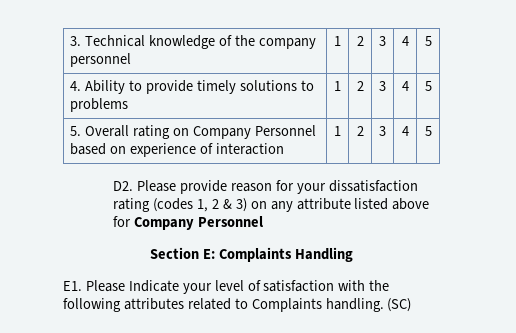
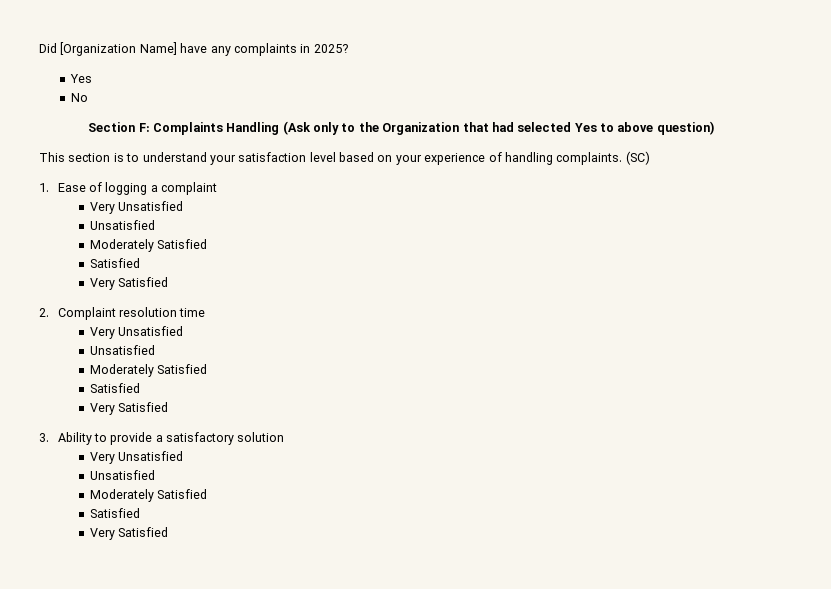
[70,35,316,49] [70,53,132,67] [334,36,341,46] [356,36,364,46] [379,36,386,46] [401,36,409,46] [424,36,432,46] [70,80,314,94] [70,98,129,112] [334,81,341,91] [356,81,364,91] [379,81,386,91] [401,81,409,91] [424,81,432,91] [70,125,316,139] [70,143,284,157] [334,126,341,136] [356,126,364,136] [379,126,386,136] [401,126,409,136] [424,126,432,136] [113,180,418,194] [113,198,430,212] [113,216,264,230] [150,247,353,262] [63,280,390,294] [63,298,412,312] 3. Technical knowledge of the company personnel | 1 | 2 | 3 | 4 | 5 // 4. Ability to provide timely solutions to problems | 1 | 2 | 3 | 4 | 5 // 5. Overall rating on Company Personnel based on experience of interaction | 1 | 2 | 3 | 4 | 5 // D2. Please provide reason for your dissatisfaction rating (codes 1, 2 & 3) on any attribute listed above for Company Personnel // Section E: Complaints Handling // E1. Please Indicate your level of satisfaction with the following attributes related to Complaints handling. (SC) -> [39,42,348,56] [70,74,93,83] [71,93,89,102] [88,121,715,135] [39,151,650,165] [39,182,218,195] [89,201,184,214] [89,220,155,230] [89,239,208,252] [89,258,140,268] [89,277,169,290] [39,307,206,320] [89,326,184,339] [89,345,155,355] [89,364,208,377] [89,383,140,393] [89,402,169,415] [39,432,285,445] [89,451,184,464] [89,470,155,480] [89,489,208,502] [89,508,140,518] [89,527,169,540] Did [Organization Name] have any complaints in 2025? // Yes // No // Section F: Complaints Handling (Ask only to the Organization that had selected Yes to above question) // This section is to understand your satisfaction level based on your experience of handling complaints. (SC) // 1. Ease of logging a complaint // Very Unsatisfied // Unsatisfied // Moderately Satisfied // Satisfied // Very Satisfied // 2. Complaint resolution time // Very Unsatisfied // Unsatisfied // Moderately Satisfied // Satisfied // Very Satisfied // 3. Ability to provide a satisfactory solution // Very Unsatisfied // Unsatisfied // Moderately Satisfied // Satisfied // Very Satisfied

